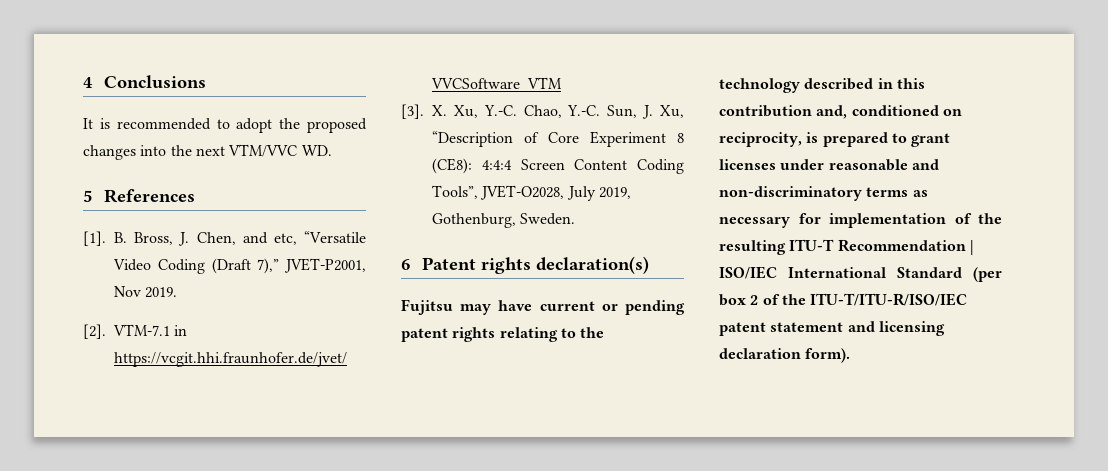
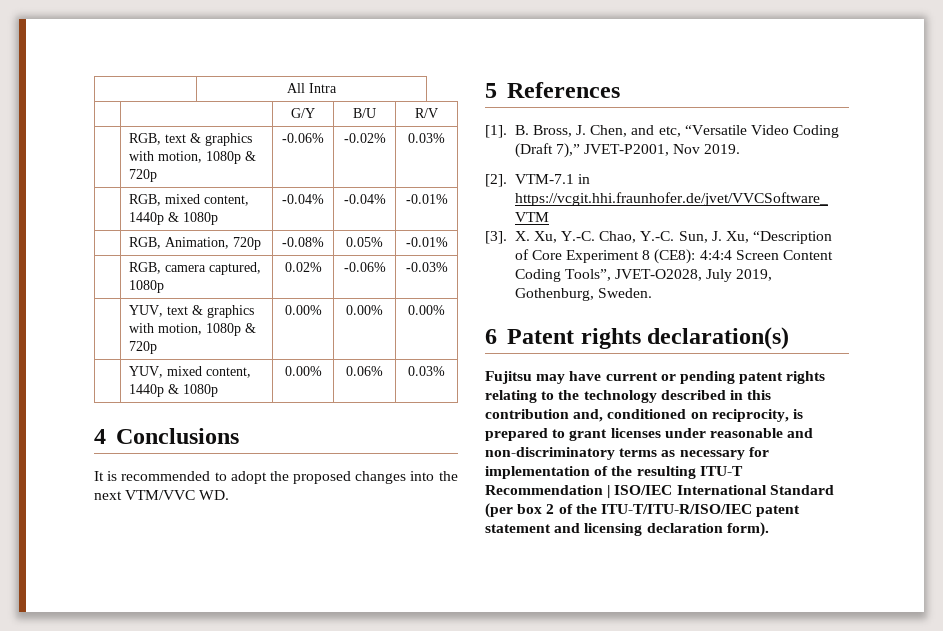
(83, 82) none -> [287,83,337,93] [291,108,315,118] [353,108,376,118] [415,108,438,118] [129,133,253,146] [129,151,257,164] [129,169,158,182] [282,133,324,143] [343,133,386,143] [408,133,445,143] [129,194,250,206] [129,212,219,225] [282,194,324,204] [343,194,386,204] [405,194,448,204] [129,237,262,250] [282,237,324,247] [346,237,383,247] [405,237,448,247] [129,262,262,275] [129,280,165,293] [284,262,322,272] [343,262,386,272] [405,262,448,272] [129,305,255,318] [129,323,257,336] [129,341,158,354] [284,305,322,315] [346,305,383,315] [408,305,445,315] [129,366,252,378] [129,384,219,397] [284,366,322,376] [346,366,383,376] [408,366,445,376] | All Intra // | | G/Y | B/U | R/V // | RGB, text & graphics with motion, 1080p & 720p | -0.06% | -0.02% | 0.03% // | RGB, mixed content, 1440p & 1080p | -0.04% | -0.04% | -0.01% // | RGB, Animation, 720p | -0.08% | 0.05% | -0.01% // | RGB, camera captured, 1080p | 0.02% | -0.06% | -0.03% // | YUV, text & graphics with motion, 1080p & 720p | 0.00% | 0.00% | 0.00% // | YUV, mixed content, 1440p & 1080p | 0.00% | 0.06% | 0.03% //

